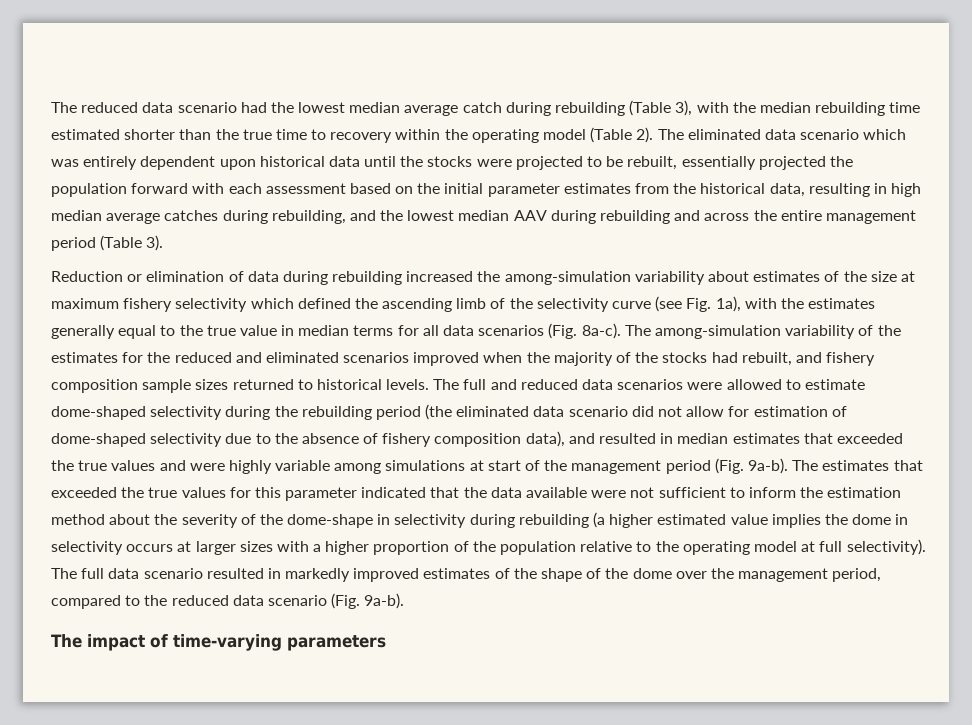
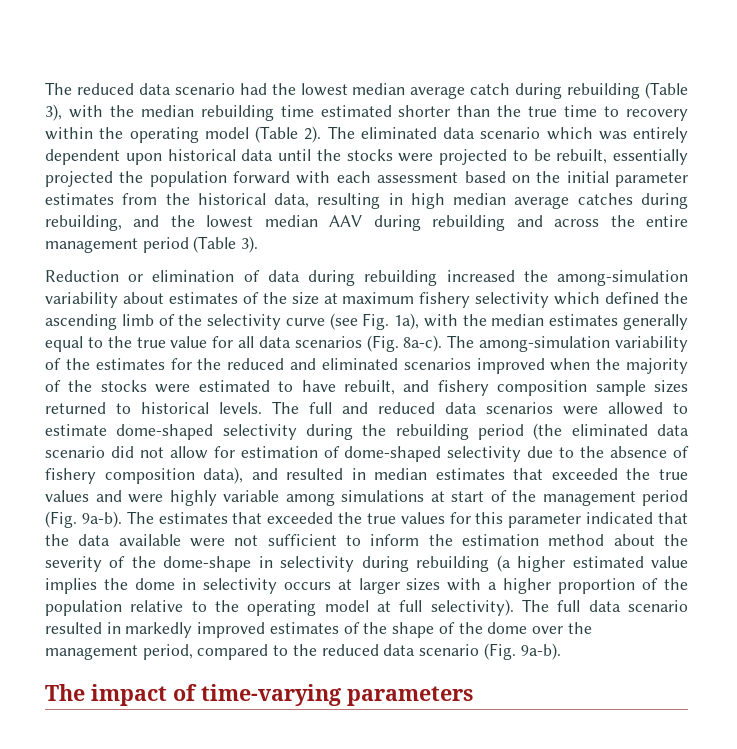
(804, 303) none -> [491,314,545,326] median
[281,325,394,336] in median terms -> (208, 342) none
[711,352,738,363] had -> [155,380,336,393] were estimated to have

